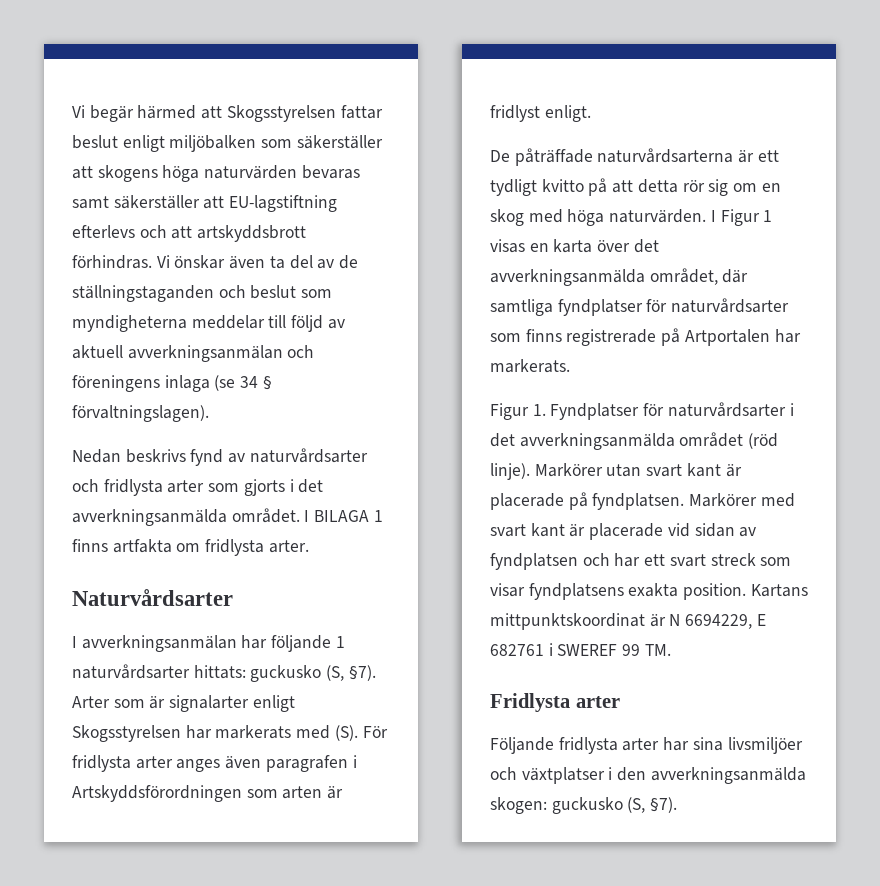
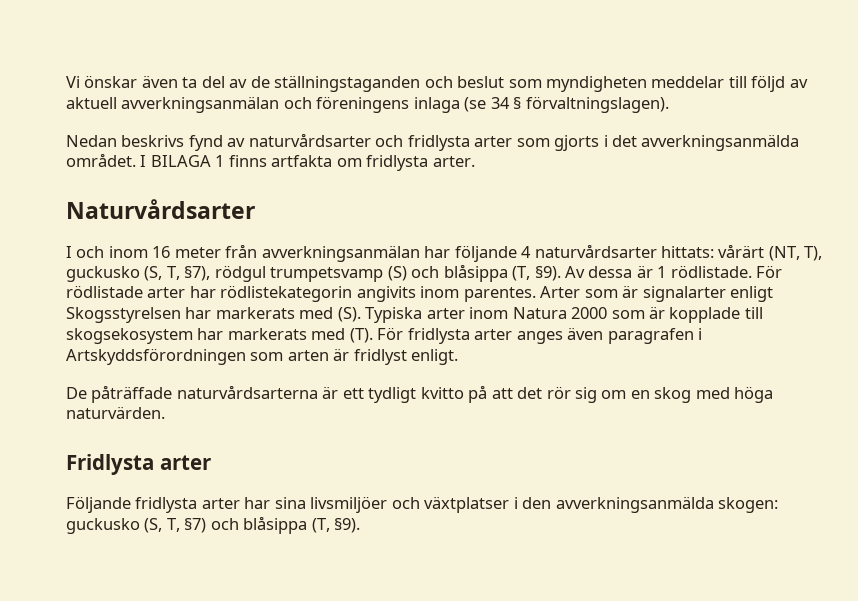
[72,105,383,122] [72,135,383,152] [72,165,360,182] [72,195,338,212] [72,225,307,242] [72,255,170,269] Vi begär härmed att Skogsstyrelsen fattar beslut enligt miljöbalken som säkerställer att skogens höga naturvärden bevaras samt säkerställer att EU-lagstiftning efterlevs och att artskyddsbrott förhindras. Vi -> [66,76,80,88] Vi
[72,315,187,332] myndigheterna -> [546,76,648,92] myndigheten
(77, 642) none -> [76,244,258,258] och inom 16 meter från
[335,636,345,648] 1 -> [521,246,532,258] 4
[250,665,376,682] guckusko (S, §7). -> [718,244,823,261] [66,264,783,282] [66,285,536,302] vårärt (NT, T), guckusko (S, T, §7), rödgul trumpetsvamp (S) och blåsippa (T, §9). Av dessa är 1 rödlistade. För rödlistade arter har rödlistekategorin angivits inom parentes.
(358, 733) none -> [365,306,763,323] [66,328,373,344] Typiska arter inom Natura 2000 som är kopplade till skogsekosystem har markerats med (T).
[637,179,678,193] detta -> [517,387,543,399] det
[710,209,773,226] [490,239,659,253] [490,268,749,286] [490,298,790,316] [490,328,801,346] [490,359,570,373] [490,402,794,420] [490,432,779,450] [490,463,742,480] [490,492,795,510] [490,523,757,540] [490,553,792,570] [490,583,808,600] [490,613,766,630] [490,643,671,656] I Figur 1 visas en karta över det avverkningsanmälda området, där samtliga fyndplatser för naturvårdsarter som finns registrerade på Artportalen har markerats. // Figur 1. Fyndplatser för naturvårdsarter i det avverkningsanmälda området (röd linje). Markörer utan svart kant är placerade på fyndplatsen. Markörer med svart kant är placerade vid sidan av fyndplatsen och har ett svart streck som visar fyndplatsens exakta position. Kartans mittpunktskoordinat är N 6694229, E 682761 i SWEREF 99 TM. -> (165, 412) none
[650,797,678,813] §7). -> [166,516,361,534] T, §7) och blåsippa (T, §9).

